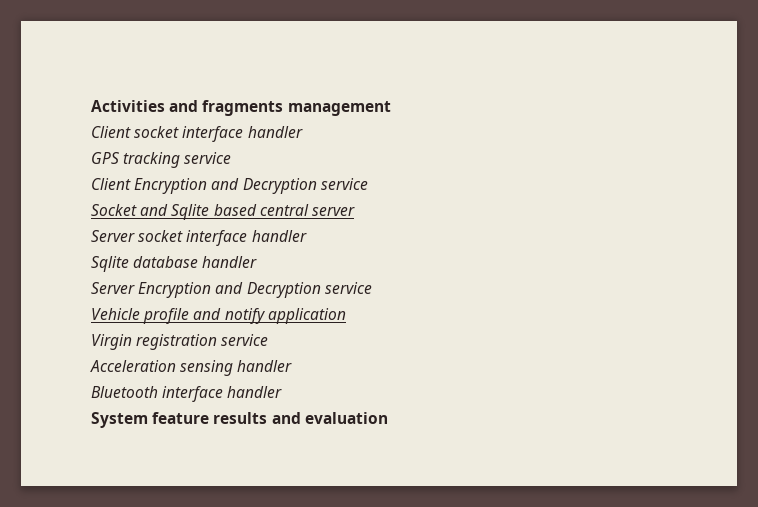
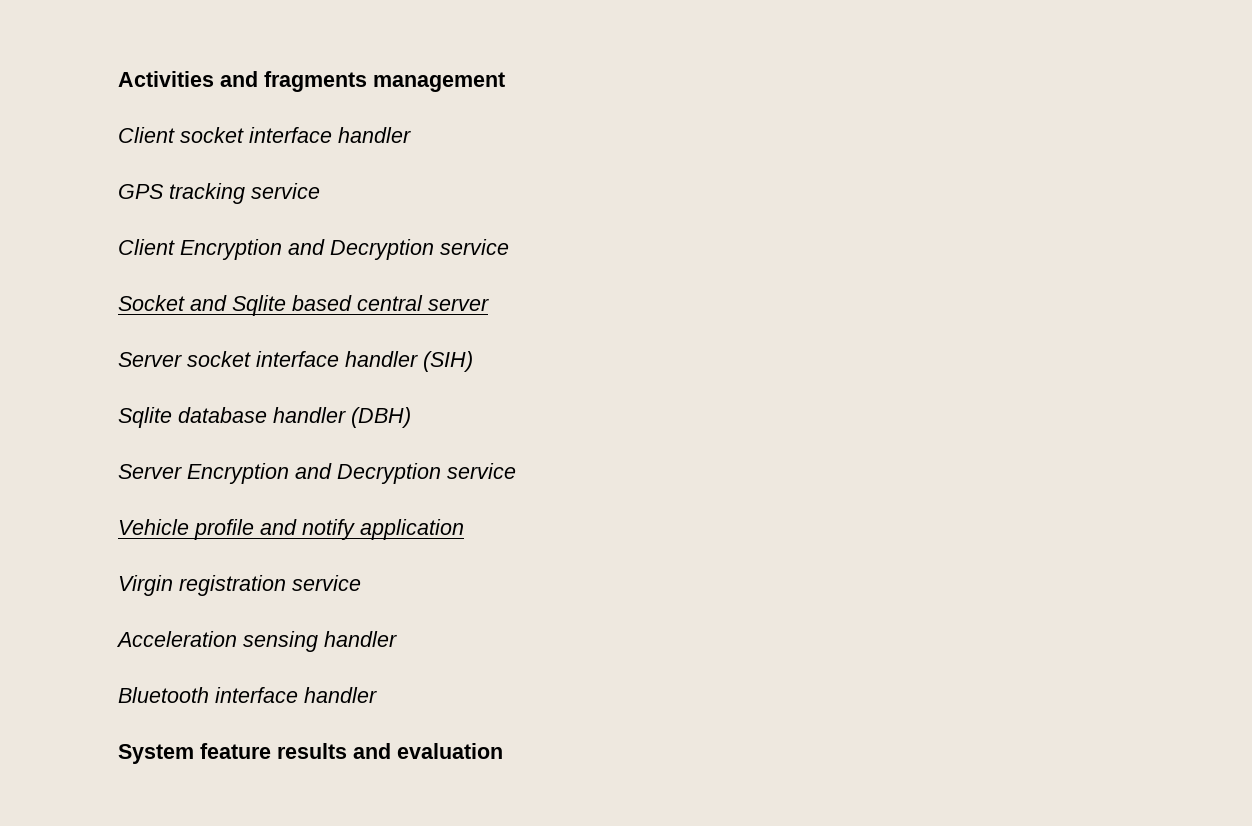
(307, 236) none -> [423,351,473,372] (SIH)
(258, 262) none -> [351,407,411,428] (DBH)

